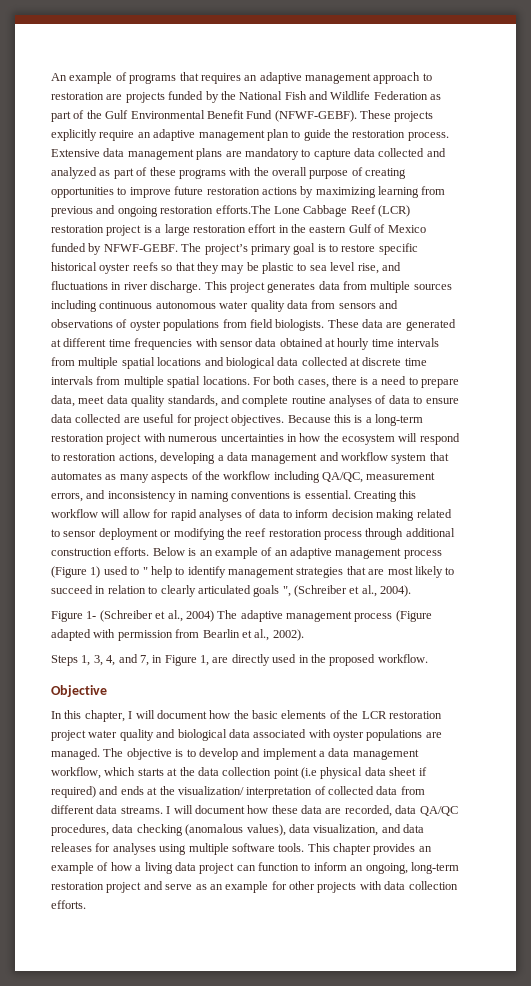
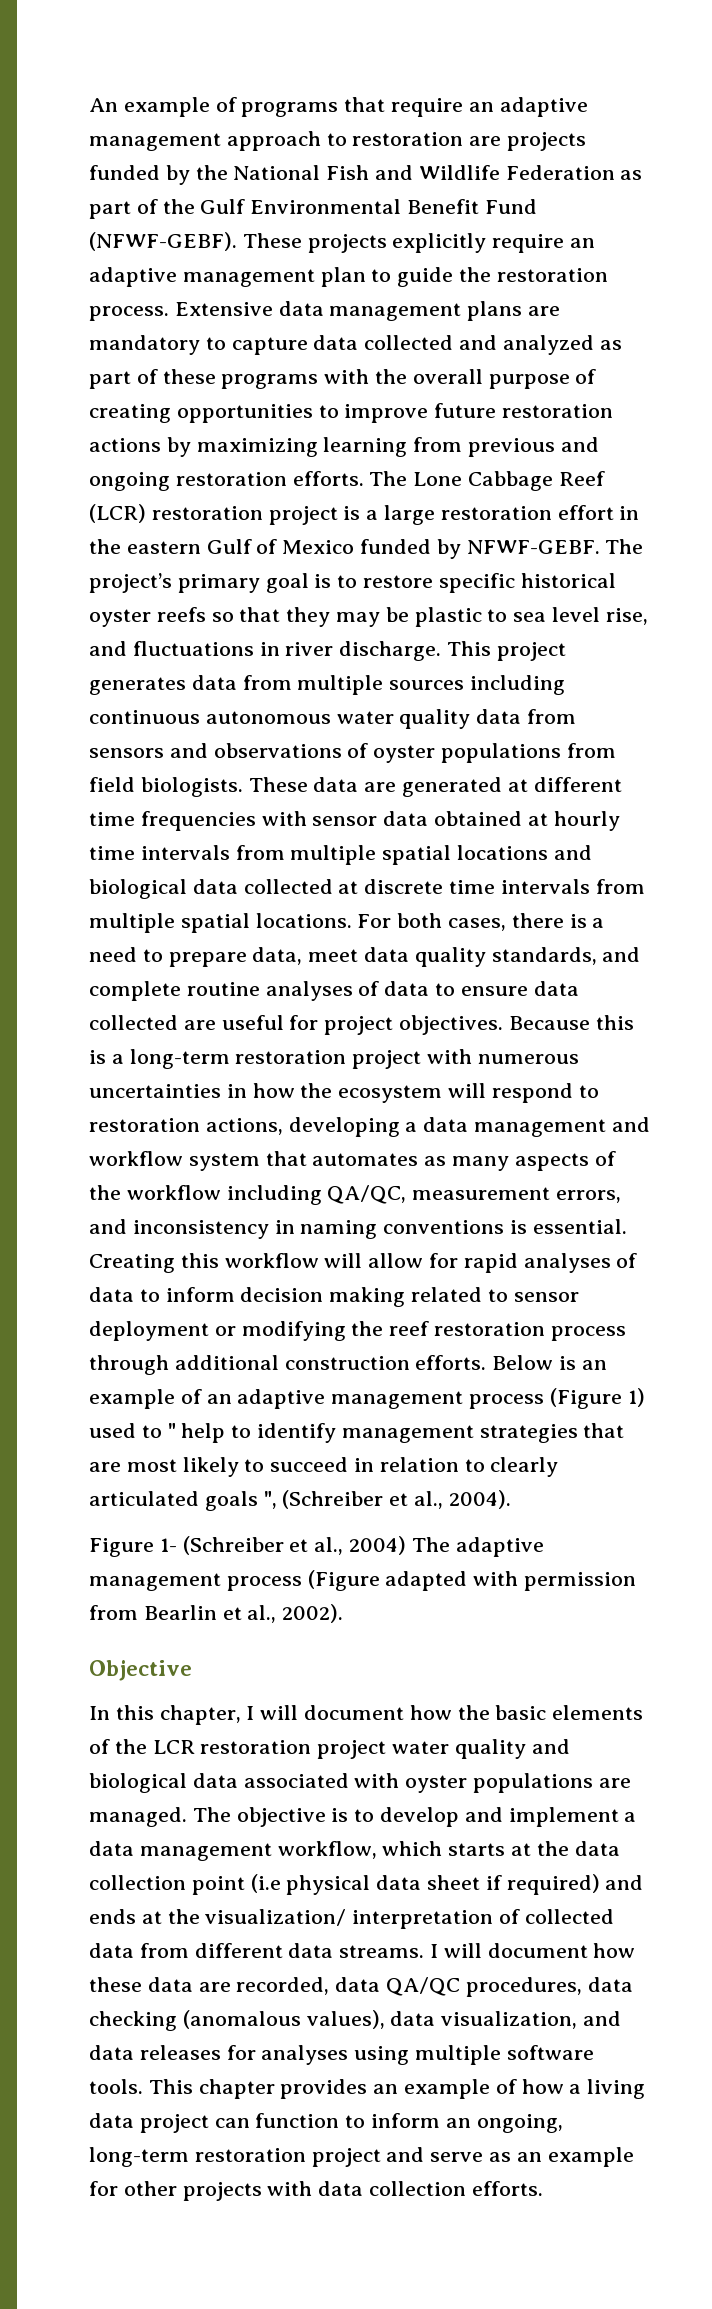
[200,73,241,84] requires -> [391,98,464,117] require
[215,205,271,214] efforts.The -> [292,471,408,486] efforts. The
[51,654,428,666] // Steps 1, 3, 4, and 7, in Figure 1, are directly used in the proposed workflow. -> (344, 1613) none

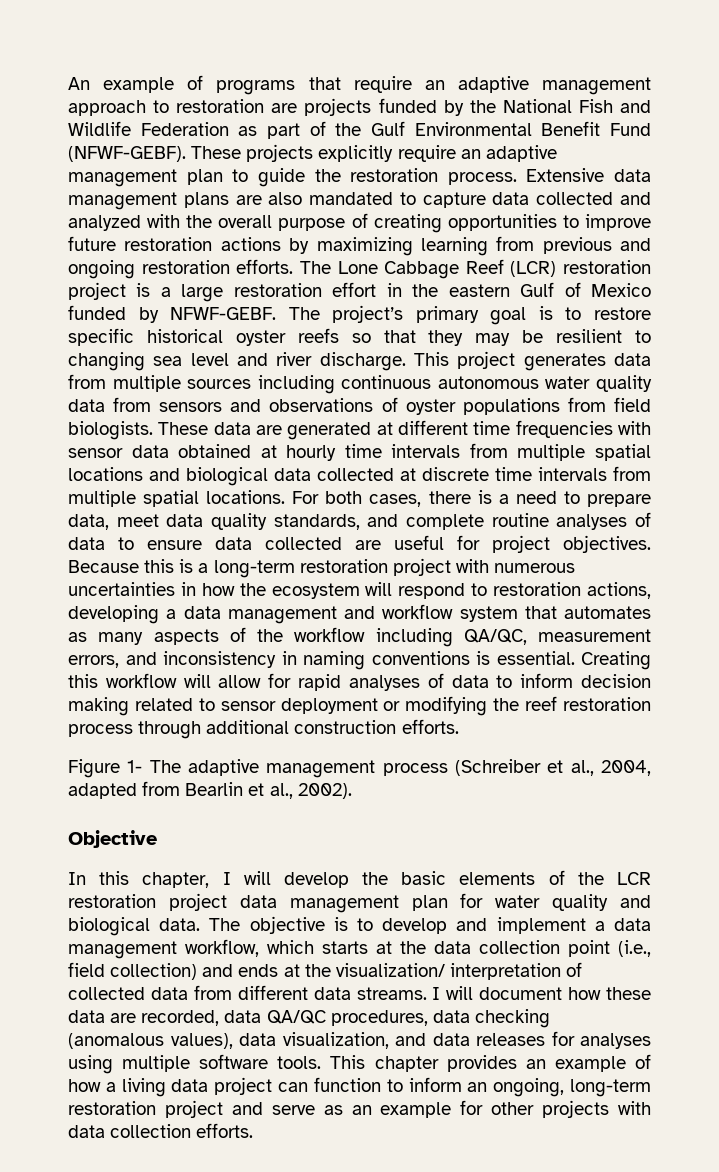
[89,335,200,355] mandatory -> [268,192,394,205] also mandated
[599,340,622,350] [89,369,319,389] as part of these programs -> (141, 223) none
[414,607,648,627] [89,641,280,656] plastic to sea level rise, and fluctuations in -> [556,329,651,343] [68,352,268,371] resilient to changing sea level and
[492,1355,607,1370] [89,1388,645,1409] [89,1423,625,1443] [89,1457,559,1477] [89,1490,511,1511] [89,1536,544,1557] [89,1570,637,1591] Below is an example of an adaptive management process (Figure 1) used to " help to identify management strategies that are most likely to succeed in relation to clearly articulated goals ", (Schreiber et al., 2004). // Figure 1- (Schreiber et al., 2004) The adaptive management process (Figure adapted with permission -> [68,759,651,778] [68,783,137,799] // Figure 1- The adaptive management process (Schreiber et al., 2004, adapted
[304,1705,452,1720] document how -> [283,872,349,888] develop
[392,1739,570,1759] [89,1773,631,1793] [89,1807,187,1827] water quality and biological data associated with oyster populations are managed. -> [239,893,651,913] [68,917,201,936] data management plan for water quality and biological data.
[250,1874,600,1895] (i.e physical data sheet if required) -> [618,940,651,957] [68,962,198,980] (i.e., field collection)

